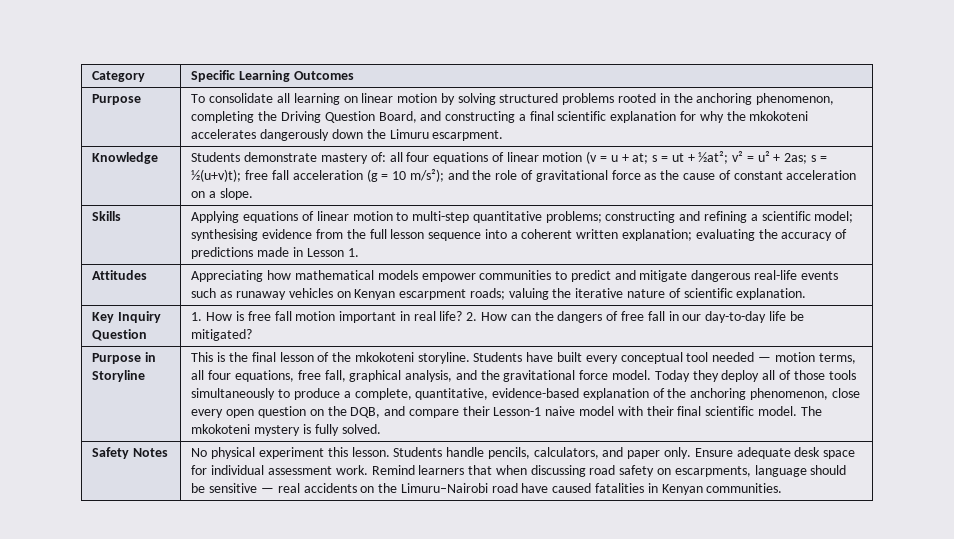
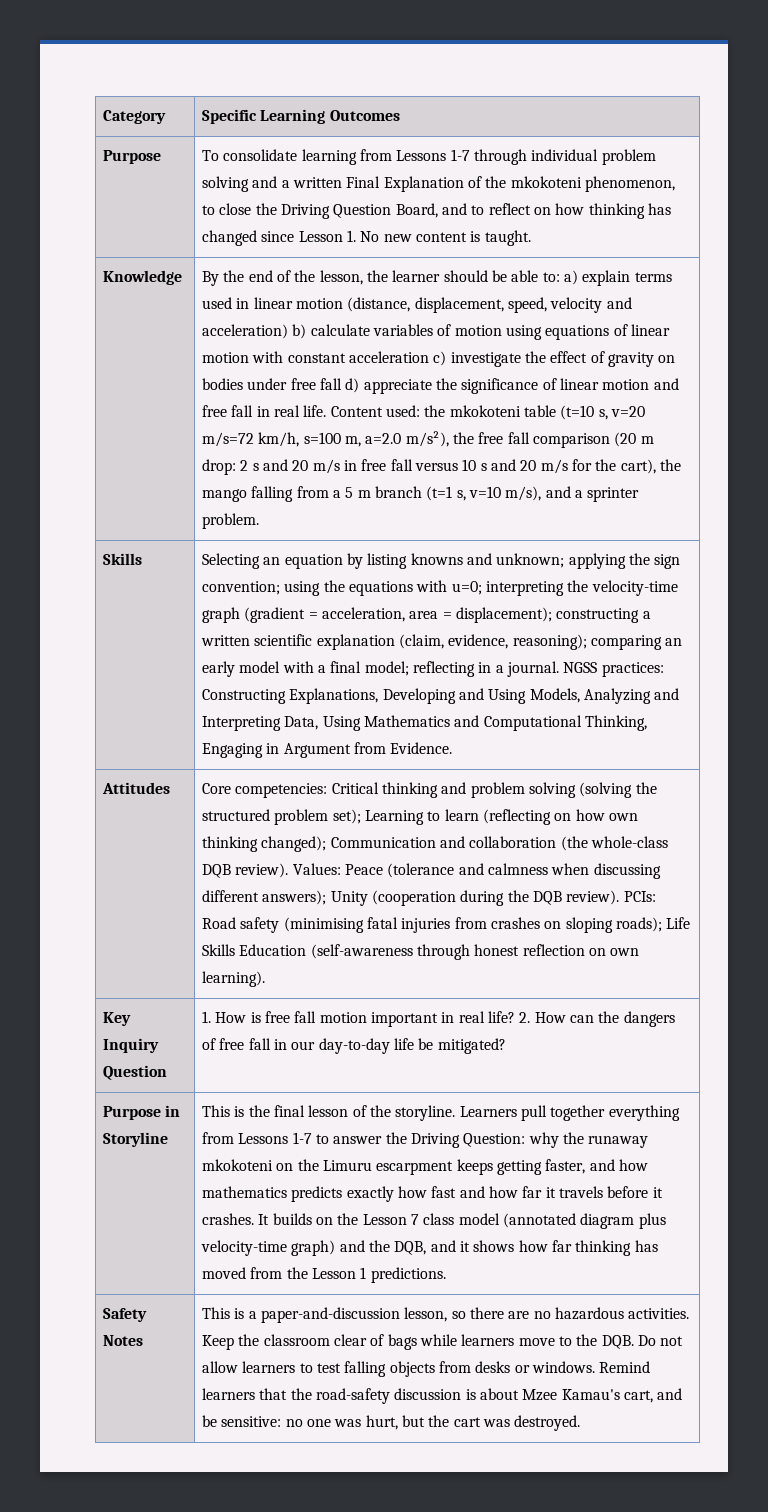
[277,93,835,105] [191,111,255,123] all learning on linear motion by solving structured problems rooted in the anchoring phenomenon, completing -> [301,149,656,165] [202,176,676,192] [202,203,252,215] learning from Lessons 1-7 through individual problem solving and a written Final Explanation of the mkokoteni phenomenon, to close
[445,111,809,123] [191,129,504,141] [92,152,159,164] [191,151,827,164] [191,169,857,182] [191,188,254,200] [92,211,122,221] [191,211,854,223] [191,229,848,241] [191,247,359,259] [92,270,148,280] [191,270,838,282] [191,288,807,300] constructing a final scientific explanation for why the mkokoteni accelerates dangerously down the Limuru escarpment. // Knowledge | Students demonstrate mastery of: all four equations of linear motion (v = u + at; s = ut + ½at²; v² = u² + 2as; s = ½(u+v)t); free fall acceleration (g = 10 m/s²); and the role of gravitational force as the cause of constant acceleration on a slope. // Skills | Applying equations of linear motion to multi-step quantitative problems; constructing and refining a scientific model; synthesising evidence from the full lesson sequence into a coherent written explanation; evaluating the accuracy of predictions made in Lesson 1. // Attitudes | Appreciating how mathematical models empower communities to predict and mitigate dangerous real-life events such as runaway vehicles on Kenyan escarpment roads; valuing the iterative nature of scientific explanation. -> [471,203,671,219] [202,230,531,246] [103,270,183,285] [202,270,672,286] [202,297,632,313] [202,324,671,340] [202,351,676,367] [202,378,679,394] [202,405,645,420] [202,431,654,448] [202,459,681,475] [202,486,640,502] [202,513,260,529] [103,553,143,565] [202,553,681,569] [202,580,678,596] [202,607,651,623] [201,634,683,650] [202,661,664,677] [202,688,680,704] [202,715,648,731] [202,742,453,758] [102,782,171,794] [202,782,657,798] [202,809,639,825] [202,836,669,852] [202,863,661,879] [202,890,656,906] [202,917,691,933] [202,944,640,960] [202,971,266,987] to reflect on how thinking has changed since Lesson 1. No new content is taught. // Knowledge | By the end of the lesson, the learner should be able to: a) explain terms used in linear motion (distance, displacement, speed, velocity and acceleration) b) calculate variables of motion using equations of linear motion with constant acceleration c) investigate the effect of gravity on bodies under free fall d) appreciate the significance of linear motion and free fall in real life. Content used: the mkokoteni table (t=10 s, v=20 m/s=72 km/h, s=100 m, a=2.0 m/s²), the free fall comparison (20 m drop: 2 s and 20 m/s in free fall versus 10 s and 20 m/s for the cart), the mango falling from a 5 m branch (t=1 s, v=10 m/s), and a sprinter problem. // Skills | Selecting an equation by listing knowns and unknown; applying the sign convention; using the equations with u=0; interpreting the velocity-time graph (gradient = acceleration, area = displacement); constructing a written scientific explanation (claim, evidence, reasoning); comparing an early model with a final model; reflecting in a journal. NGSS practices: Constructing Explanations, Developing and Using Models, Analyzing and Interpreting Data, Using Mathematics and Computational Thinking, Engaging in Argument from Evidence. // Attitudes | Core competencies: Critical thinking and problem solving (solving the structured problem set); Learning to learn (reflecting on how own thinking changed); Communication and collaboration (the whole-class DQB review). Values: Peace (tolerance and calmness when discussing different answers); Unity (cooperation during the DQB review). PCIs: Road safety (minimising fatal injuries from crashes on sloping roads); Life Skills Education (self-awareness through honest reflection on own learning).
[354,352,856,364] [191,370,856,382] [191,388,860,400] [191,406,822,418] [191,424,381,436] [92,447,169,459] [191,447,856,459] [191,465,847,477] [191,483,783,495] mkokoteni storyline. Students have built every conceptual tool needed — motion terms, all four equations, free fall, graphical analysis, and the gravitational force model. Today they deploy all of those tools simultaneously to produce a complete, quantitative, evidence-based explanation of the anchoring phenomenon, close every open question on the DQB, and compare their Lesson-1 naive model with their final scientific model. The mkokoteni mystery is fully solved. // Safety Notes | No physical experiment this lesson. Students handle pencils, calculators, and paper only. Ensure adequate desk space for individual assessment work. Remind learners that when discussing road safety on escarpments, language should be sensitive — real accidents on the Limuru–Nairobi road have caused fatalities in Kenyan communities. -> [395,1105,680,1121] [202,1132,649,1148] [202,1159,649,1175] [202,1186,663,1202] [202,1213,666,1229] [201,1240,658,1256] [202,1267,446,1283] [103,1308,148,1322] [103,1335,144,1346] [202,1307,690,1323] [202,1334,684,1350] [202,1361,651,1377] [202,1388,683,1404] [202,1415,581,1431] storyline. Learners pull together everything from Lessons 1-7 to answer the Driving Question: why the runaway mkokoteni on the Limuru escarpment keeps getting faster, and how mathematics predicts exactly how fast and how far it travels before it crashes. It builds on the Lesson 7 class model (annotated diagram plus velocity-time graph) and the DQB, and it shows how far thinking has moved from the Lesson 1 predictions. // Safety Notes | This is a paper-and-discussion lesson, so there are no hazardous activities. Keep the classroom clear of bags while learners move to the DQB. Do not allow learners to test falling objects from desks or windows. Remind learners that the road-safety discussion is about Mzee Kamau's cart, and be sensitive: no one was hurt, but the cart was destroyed.

